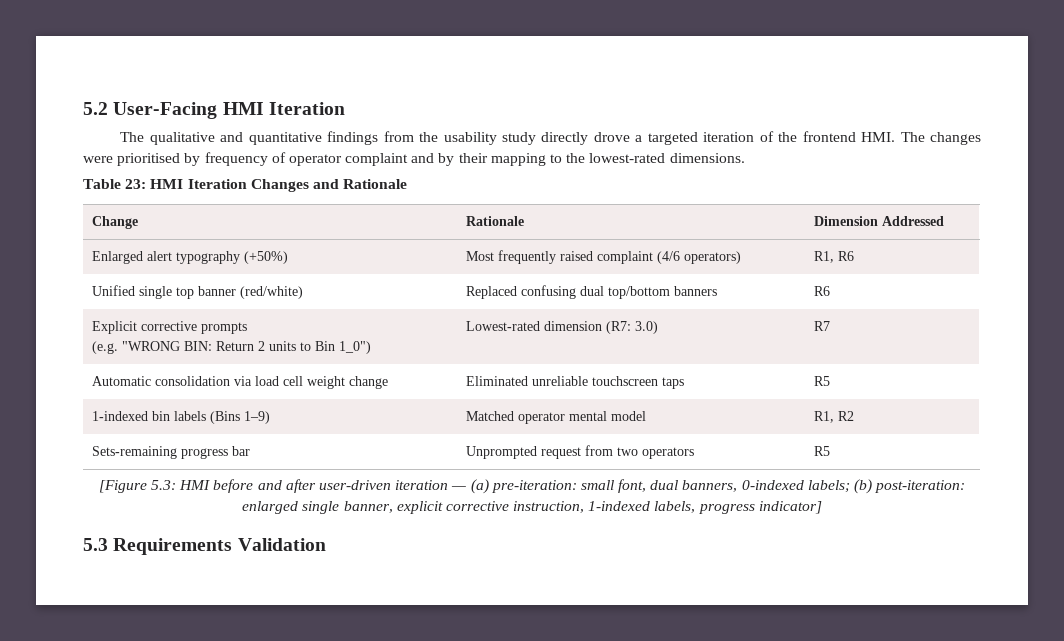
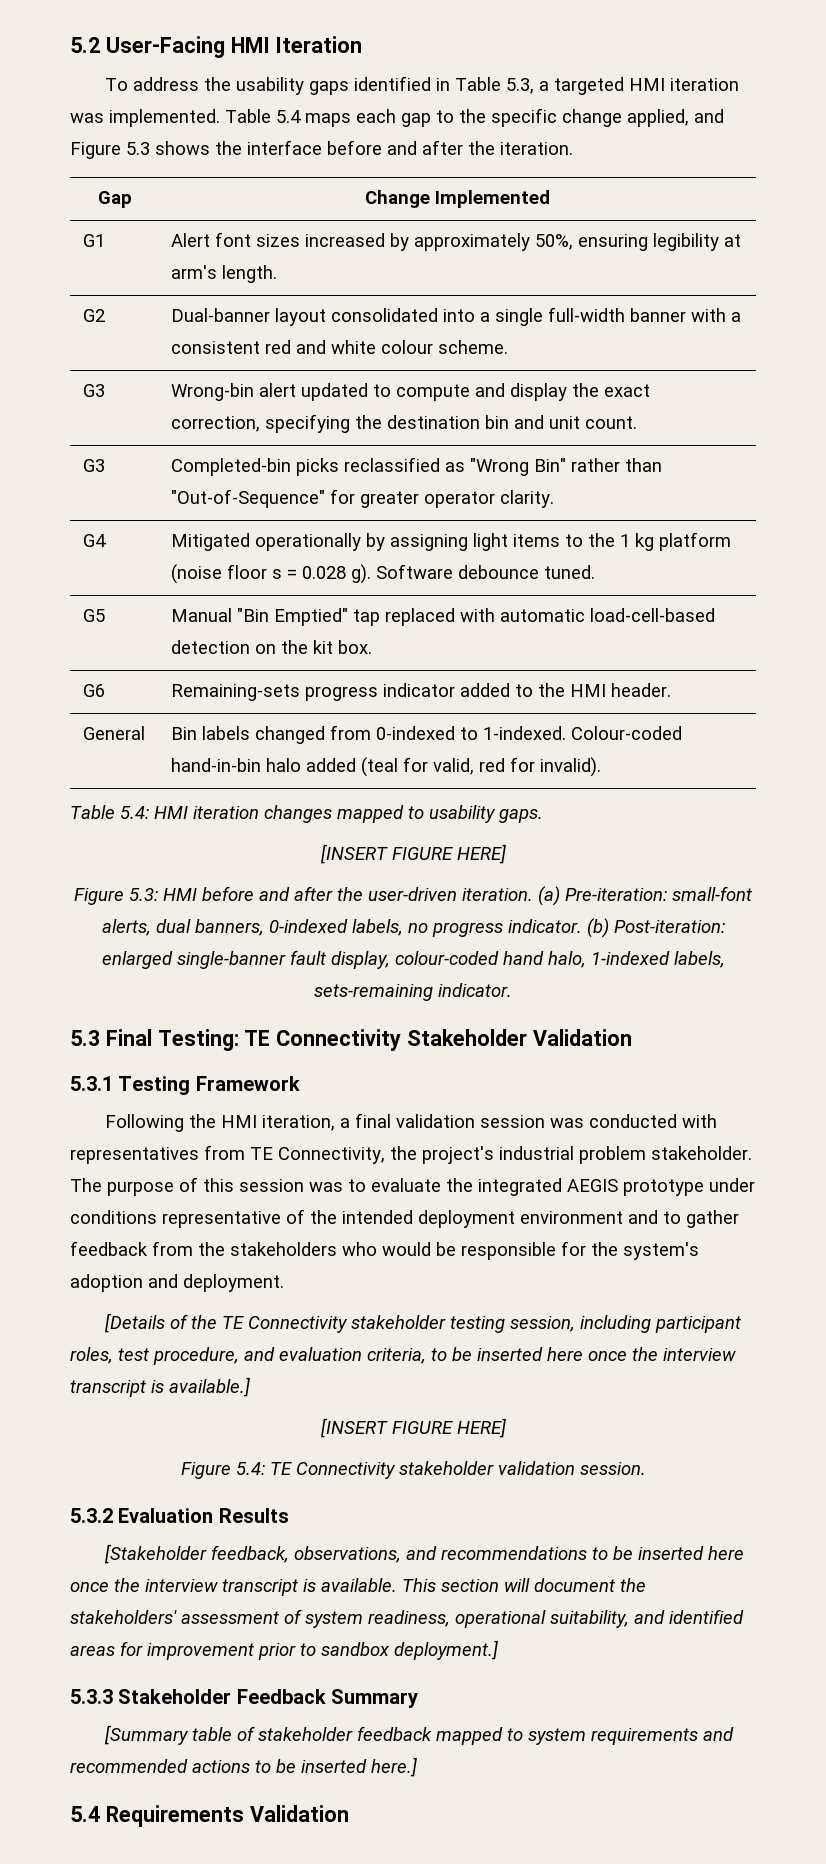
[120,131,981,145] [83,152,745,166] [83,179,408,192] [91,216,138,229] [465,216,524,226] [813,216,944,226] [91,251,288,264] [465,250,741,264] [813,251,854,263] [91,285,303,299] [465,285,717,299] [813,286,830,296] [91,321,247,334] [91,341,371,354] [465,321,658,334] [813,321,830,331] [91,376,388,389] [465,376,684,389] [813,376,830,386] [91,411,270,424] [465,411,646,424] [813,411,854,423] [91,446,250,459] [465,445,694,459] [813,446,830,456] [98,480,147,493] The qualitative and quantitative findings from the usability study directly drove a targeted iteration of the frontend HMI. The changes were prioritised by frequency of operator complaint and by their mapping to the lowest-rated dimensions. // Table 23: HMI Iteration Changes and Rationale // Change | Rationale | Dimension Addressed // Enlarged alert typography (+50%) | Most frequently raised complaint (4/6 operators) | R1, R6 // Unified single top banner (red/white) | Replaced confusing dual top/bottom banners | R6 // Explicit corrective prompts // (e.g. "WRONG BIN: Return 2 units to Bin 1_0") | Lowest-rated dimension (R7: 3.0) | R7 // Automatic consolidation via load cell weight change | Eliminated unreliable touchscreen taps | R5 // 1-indexed bin labels (Bins 1–9) | Matched operator mental model | R1, R2 // Sets-remaining progress bar | Unprompted request from two operators | R5 // [Figure -> [104,76,739,95] [70,108,724,127] [70,140,573,159] [97,191,132,208] [364,190,550,208] [82,234,105,247] [170,232,741,251] [170,265,277,283] [82,309,105,322] [170,307,741,326] [170,340,508,354] [82,384,105,397] [170,383,650,401] [170,414,637,433] [82,459,105,472] [170,457,662,476] [170,489,554,508] [82,534,106,547] [170,532,731,551] [170,564,595,584] [82,609,105,622] [170,608,715,626] [170,640,372,654] [82,684,105,697] [170,683,671,701] [82,726,145,740] [170,725,682,744] [170,757,601,777] [70,805,543,823] [319,844,506,864] [74,888,124,905] To address the usability gaps identified in Table 5.3, a targeted HMI iteration was implemented. Table 5.4 maps each gap to the specific change applied, and Figure 5.3 shows the interface before and after the iteration. // Gap | Change Implemented // G1 | Alert font sizes increased by approximately 50%, ensuring legibility at arm's length. // G2 | Dual-banner layout consolidated into a single full-width banner with a consistent red and white colour scheme. // G3 | Wrong-bin alert updated to compute and display the exact correction, specifying the destination bin and unit count. // G3 | Completed-bin picks reclassified as "Wrong Bin" rather than "Out-of-Sequence" for greater operator clarity. // G4 | Mitigated operationally by assigning light items to the 1 kg platform (noise floor s = 0.028 g). Software debounce tuned. // G5 | Manual "Bin Emptied" tap replaced with automatic load-cell-based detection on the kit box. // G6 | Remaining-sets progress indicator added to the HMI header. // General | Bin labels changed from 0-indexed to 1-indexed. Colour-coded hand-in-bin halo added (teal for valid, red for invalid). // Table 5.4: HMI iteration changes mapped to usability gaps. // [INSERT FIGURE HERE] // Figure
[318,479,966,494] [242,501,822,514] [83,538,108,551] user-driven iteration — (a) pre-iteration: small font, dual banners, 0-indexed labels; (b) post-iteration: enlarged single banner, explicit corrective instruction, 1-indexed labels, progress indicator] // 5.3 -> [337,886,752,906] [101,918,725,938] [101,950,725,969] [314,983,512,1001] [70,1029,632,1051] [70,1076,300,1095] [104,1113,717,1132] [70,1145,752,1164] [70,1177,755,1196] [70,1209,739,1228] [70,1241,699,1260] [70,1274,284,1292] [103,1313,741,1333] [70,1347,736,1365] [70,1377,250,1397] [319,1418,506,1438] [180,1461,646,1479] [70,1508,289,1523] [103,1544,744,1564] [70,1578,646,1596] [70,1609,744,1628] [70,1640,498,1660] [70,1689,419,1708] [103,1725,734,1745] [70,1757,417,1777] [70,1806,100,1822] the user-driven iteration. (a) Pre-iteration: small-font alerts, dual banners, 0-indexed labels, no progress indicator. (b) Post-iteration: enlarged single-banner fault display, colour-coded hand halo, 1-indexed labels, sets-remaining indicator. // 5.3 Final Testing: TE Connectivity Stakeholder Validation // 5.3.1 Testing Framework // Following the HMI iteration, a final validation session was conducted with representatives from TE Connectivity, the project's industrial problem stakeholder. The purpose of this session was to evaluate the integrated AEGIS prototype under conditions representative of the intended deployment environment and to gather feedback from the stakeholders who would be responsible for the system's adoption and deployment. // [Details of the TE Connectivity stakeholder testing session, including participant roles, test procedure, and evaluation criteria, to be inserted here once the interview transcript is available.] // [INSERT FIGURE HERE] // Figure 5.4: TE Connectivity stakeholder validation session. // 5.3.2 Evaluation Results // [Stakeholder feedback, observations, and recommendations to be inserted here once the interview transcript is available. This section will document the stakeholders' assessment of system readiness, operational suitability, and identified areas for improvement prior to sandbox deployment.] // 5.3.3 Stakeholder Feedback Summary // [Summary table of stakeholder feedback mapped to system requirements and recommended actions to be inserted here.] // 5.4

